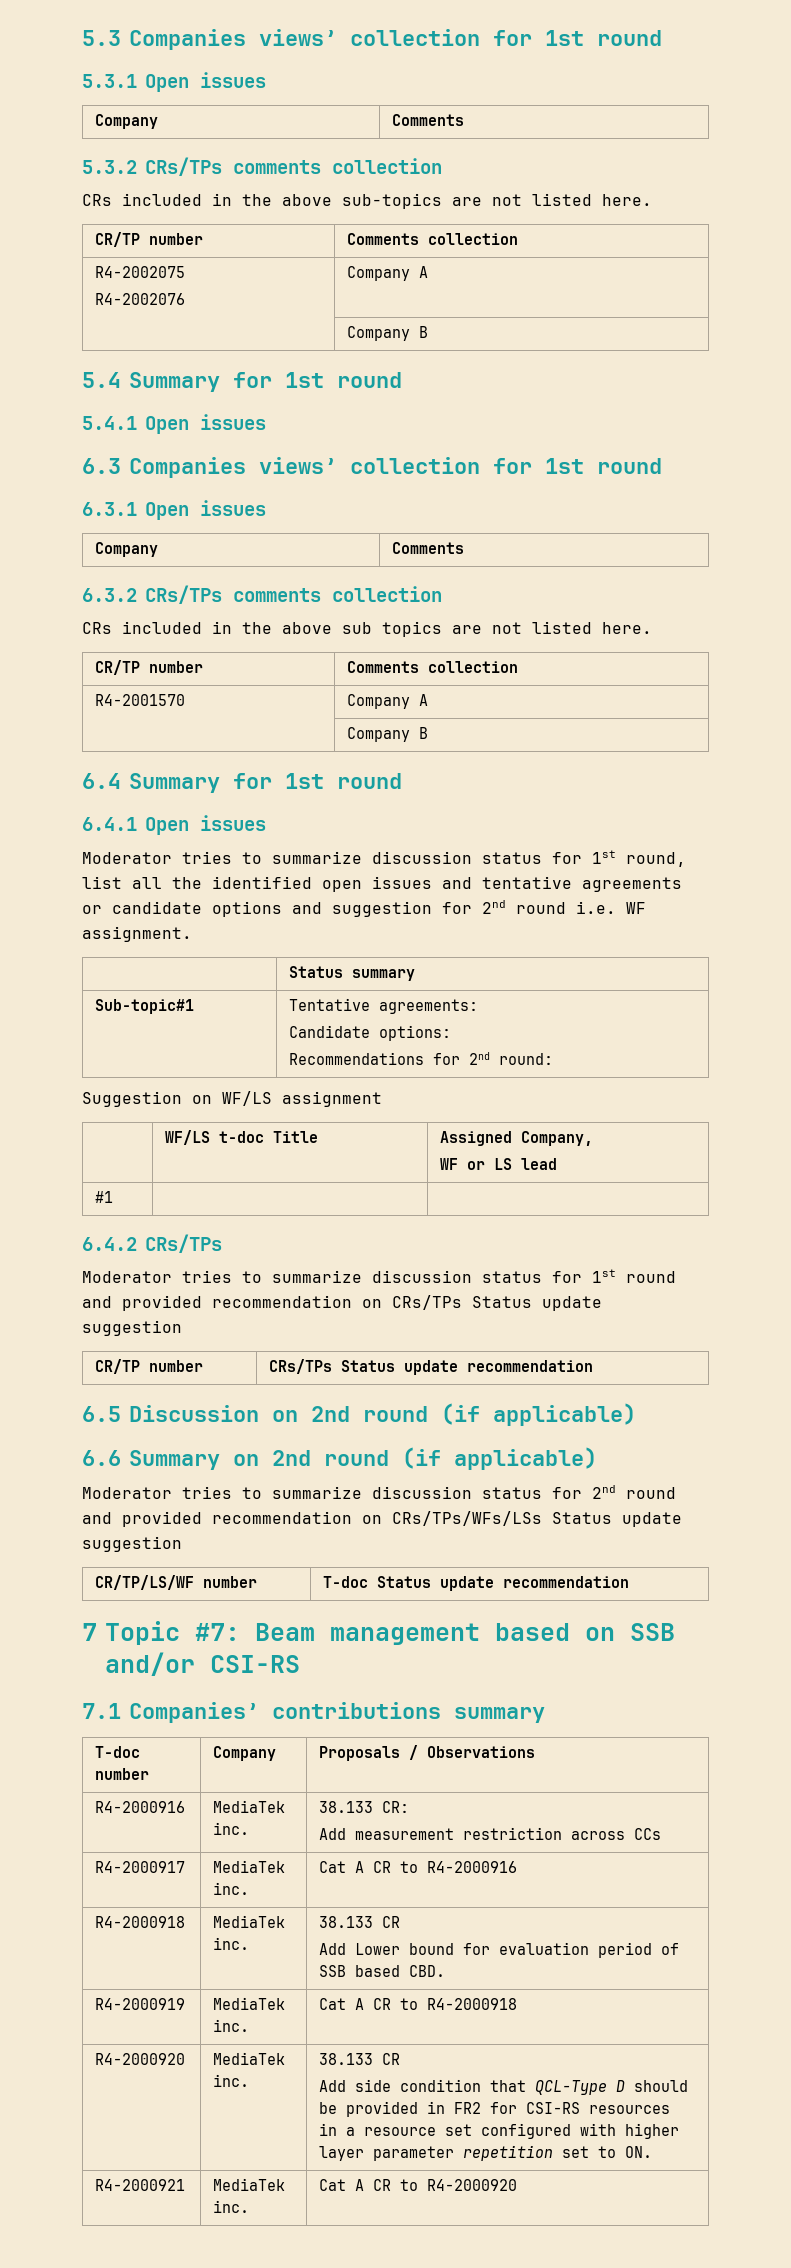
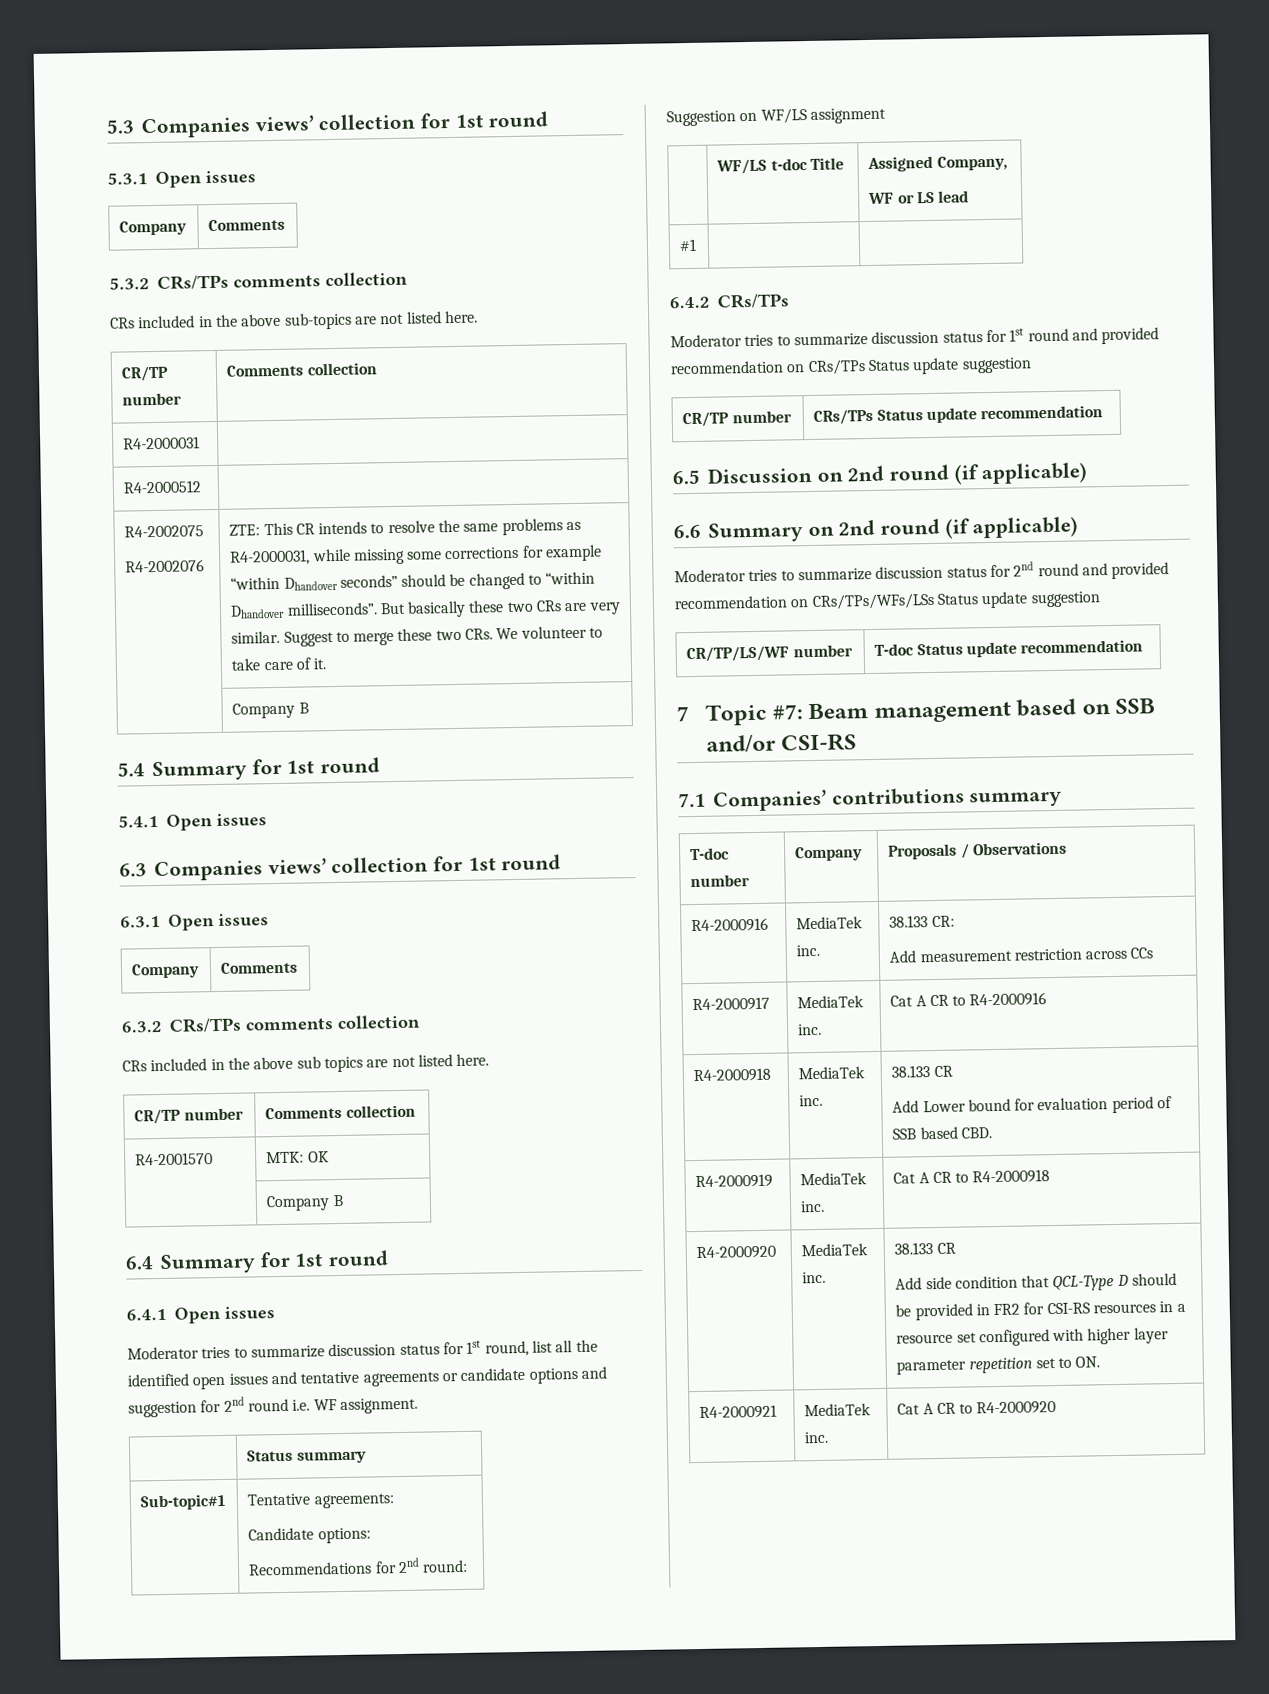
(518, 239) none -> [123,436,201,450] [123,480,202,494] // R4-2000031 | // R4-2000512 |
[346,266,428,281] Company A -> [229,518,582,536] [229,544,603,566] [230,571,596,591] [230,600,621,619] [231,625,604,647] [231,657,327,671] ZTE: This CR intends to resolve the same problems as R4-2000031, while missing some corrections for example “within Dhandover seconds” should be changed to “within Dhandover milliseconds”. But basically these two CRs are very similar. Suggest to merge these two CRs. We volunteer to take care of it.
[346,694,428,709] Company A -> [266,1151,329,1164] MTK: OK

